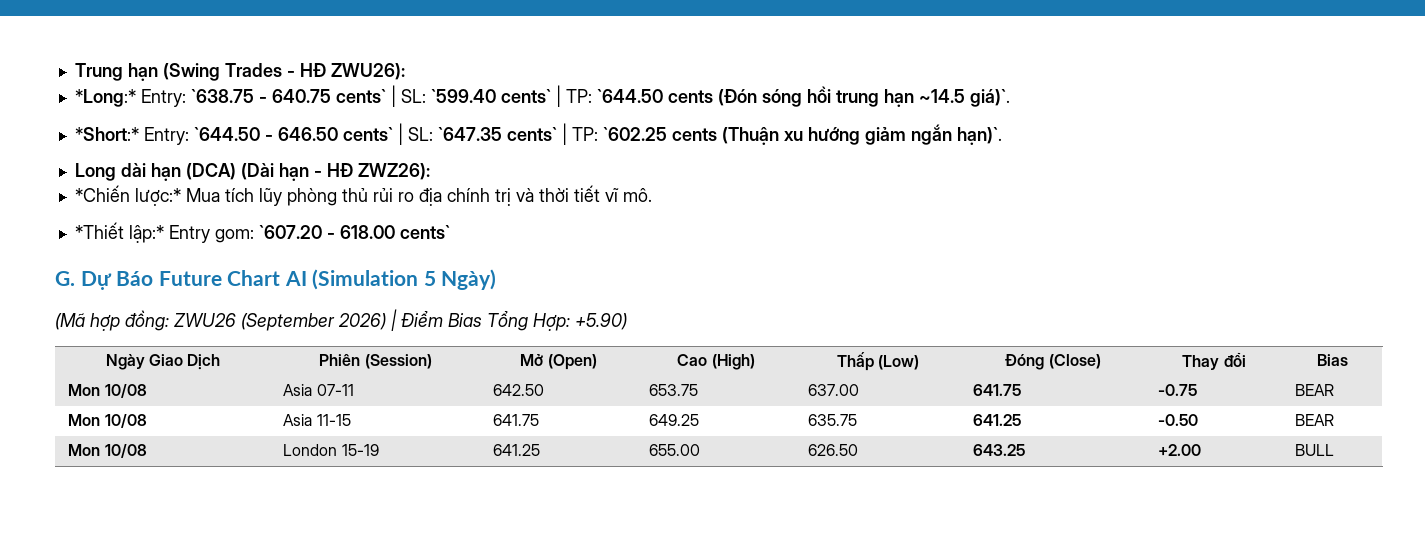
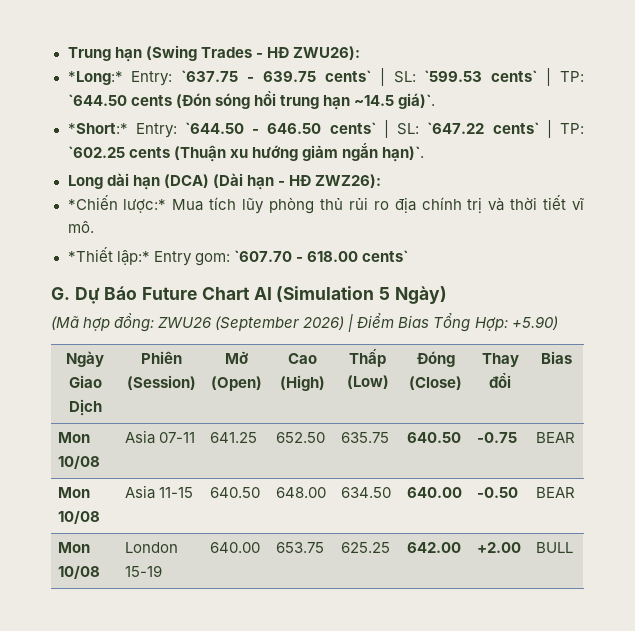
[190,85,496,107] `638.75 - 640.75 cents` | SL: `599.40 -> [181,68,483,86] `637.75 - 639.75 cents` | SL: `599.53
[437,127,502,141] `647.35 -> [427,122,485,134] `647.22
[258,225,322,239] `607.20 -> [233,250,292,262] `607.70
[493,384,545,396] [649,384,699,396] [808,384,860,396] [973,384,1022,396] 642.50 | 653.75 | 637.00 | 641.75 -> [209,432,257,443] [275,432,325,443] [340,432,389,443] [406,432,461,443] 641.25 | 652.50 | 635.75 | 640.50
[493,414,540,426] [649,414,700,426] [808,414,858,426] [973,414,1022,426] 641.75 | 649.25 | 635.75 | 641.25 -> [209,487,260,498] [275,487,326,498] [340,487,391,498] [406,487,462,498] 640.50 | 648.00 | 634.50 | 640.00
[493,444,541,456] [649,444,701,456] [808,444,859,456] [973,444,1026,456] 641.25 | 655.00 | 626.50 | 643.25 -> [209,542,260,553] [275,542,324,553] [340,542,390,553] [406,542,461,553] 640.00 | 653.75 | 625.25 | 642.00

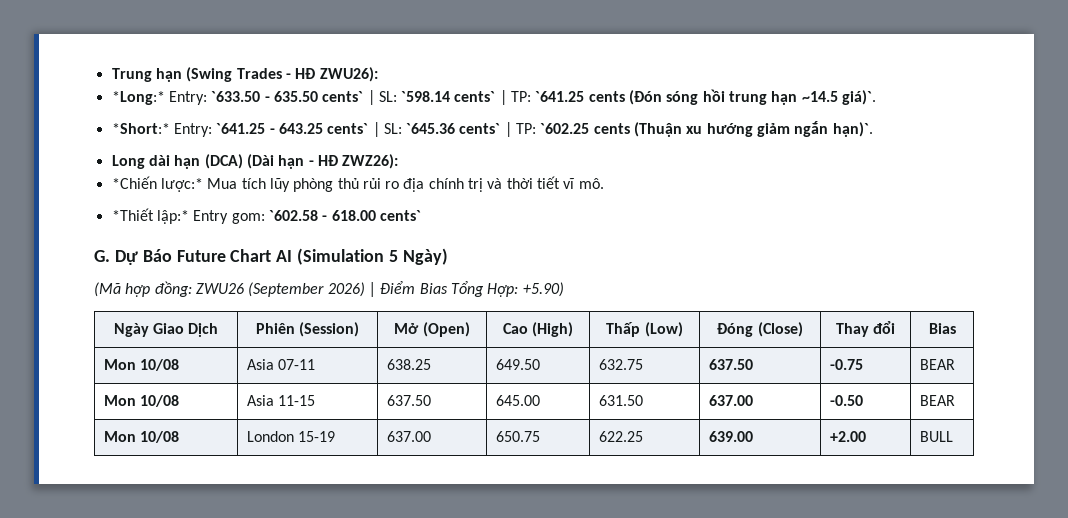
[181,68,585,86] [67,94,127,106] `637.75 - 639.75 cents` | SL: `599.53 cents` | TP: `644.50 -> [211,90,585,105] `633.50 - 635.50 cents` | SL: `598.14 cents` | TP: `641.25
[184,120,485,138] `644.50 - 646.50 cents` | SL: `647.22 -> [216,122,456,137] `641.25 - 643.25 cents` | SL: `645.36
[233,250,292,262] `607.70 -> [268,210,318,221] `602.58
[209,432,257,443] [275,432,325,443] [340,432,389,443] [406,432,461,443] 641.25 | 652.50 | 635.75 | 640.50 -> [386,359,431,370] [495,359,540,370] [598,359,643,370] [708,359,753,370] 638.25 | 649.50 | 632.75 | 637.50
[209,487,260,498] [275,487,326,498] [340,487,391,498] [406,487,462,498] 640.50 | 648.00 | 634.50 | 640.00 -> [386,395,431,406] [495,395,540,406] [598,395,643,406] [708,395,753,406] 637.50 | 645.00 | 631.50 | 637.00
[209,542,260,553] [275,542,324,553] [340,542,390,553] [406,542,461,553] 640.00 | 653.75 | 625.25 | 642.00 -> [386,431,431,442] [495,431,540,442] [598,431,643,442] [708,431,753,442] 637.00 | 650.75 | 622.25 | 639.00

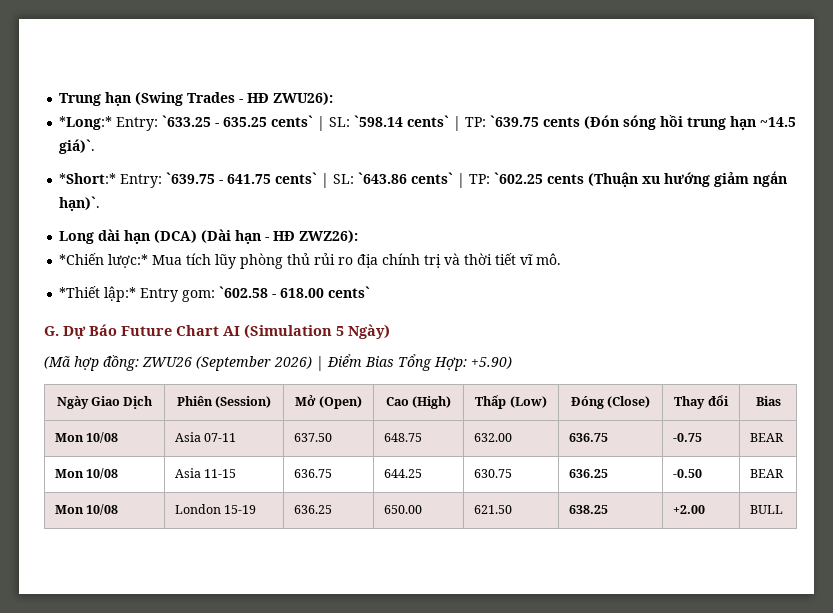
[211,91,318,102] `633.50 - 635.50 -> [162,115,268,127] `633.25 - 635.25
[535,91,585,102] `641.25 -> [490,115,540,127] `639.75
[216,122,456,137] `641.25 - 643.25 cents` | SL: `645.36 -> [166,172,408,188] `639.75 - 641.75 cents` | SL: `643.86
[386,359,431,370] [495,359,540,370] [598,359,643,370] [708,359,753,370] 638.25 | 649.50 | 632.75 | 637.50 -> [293,433,332,442] [383,433,422,442] [473,433,512,442] [568,433,608,442] 637.50 | 648.75 | 632.00 | 636.75
[386,395,431,406] [495,395,540,406] [598,395,643,406] [708,395,753,406] 637.50 | 645.00 | 631.50 | 637.00 -> [293,469,332,478] [383,469,422,478] [473,469,512,478] [568,469,608,478] 636.75 | 644.25 | 630.75 | 636.25
[386,431,431,442] [495,431,540,442] [598,431,643,442] [708,431,753,442] 637.00 | 650.75 | 622.25 | 639.00 -> [293,505,332,514] [383,505,422,514] [473,505,512,514] [568,505,608,514] 636.25 | 650.00 | 621.50 | 638.25

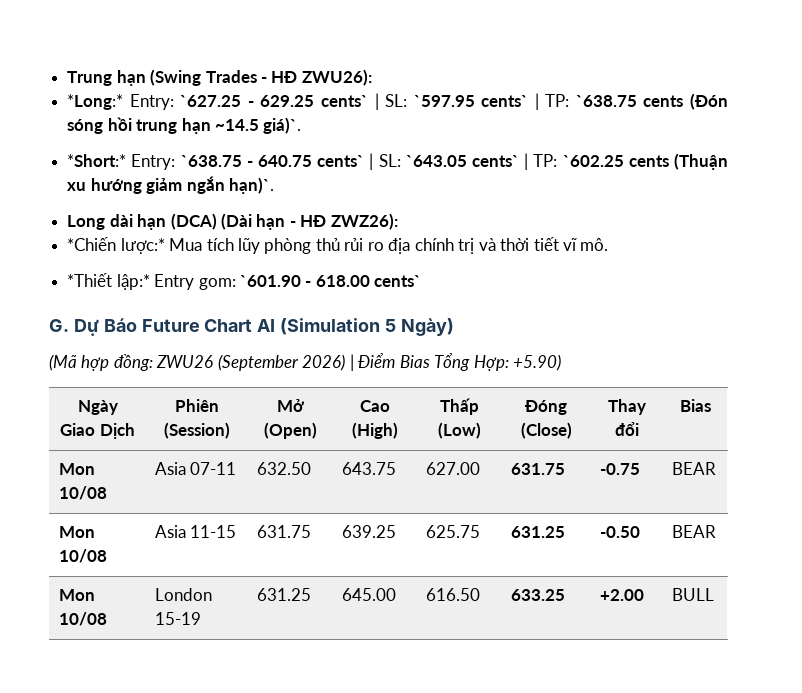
[162,115,540,131] `633.25 - 635.25 cents` | SL: `598.14 cents` | TP: `639.75 -> [180,93,637,110] `627.25 - 629.25 cents` | SL: `597.95 cents` | TP: `638.75
[166,172,408,188] `639.75 - 641.75 cents` | SL: `643.86 -> [180,153,467,170] `638.75 - 640.75 cents` | SL: `643.05
[219,286,269,298] `602.58 -> [239,275,301,287] `601.90
[293,433,332,442] [383,433,422,442] [473,433,512,442] [568,433,608,442] 637.50 | 648.75 | 632.00 | 636.75 -> [256,462,311,475] [341,462,396,475] [425,462,480,475] [510,463,565,475] 632.50 | 643.75 | 627.00 | 631.75
[293,469,332,478] [383,469,422,478] [473,469,512,478] [568,469,608,478] 636.75 | 644.25 | 630.75 | 636.25 -> [256,525,311,538] [341,525,396,538] [425,525,480,538] [510,526,565,538] 631.75 | 639.25 | 625.75 | 631.25
[293,505,332,514] [383,505,422,514] [473,505,512,514] [568,505,608,514] 636.25 | 650.00 | 621.50 | 638.25 -> [256,588,311,601] [341,588,396,601] [425,588,480,601] [510,589,565,601] 631.25 | 645.00 | 616.50 | 633.25

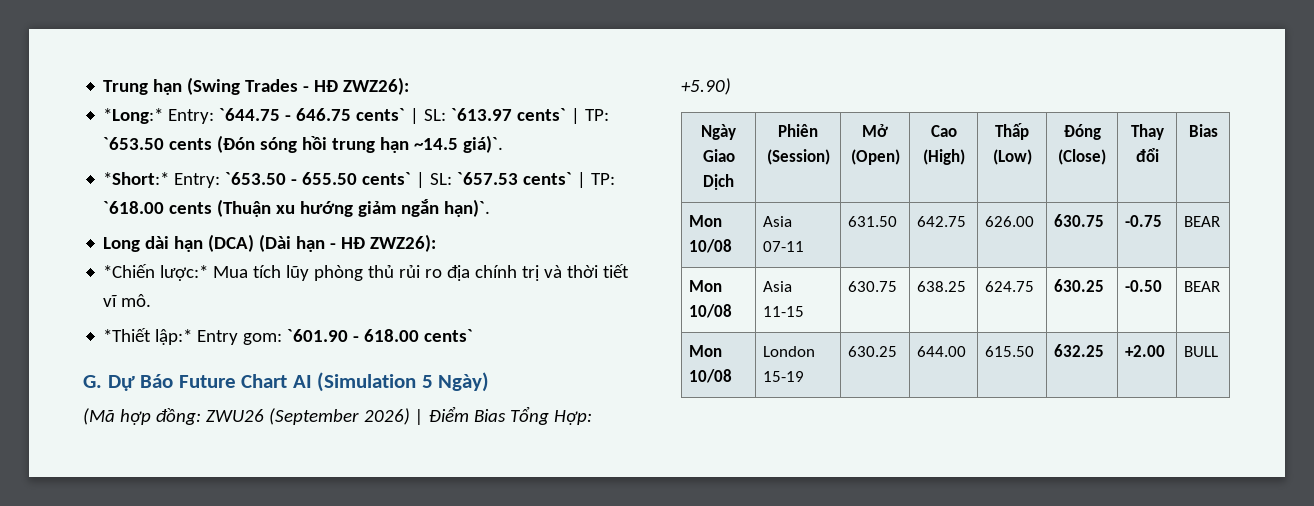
[301,69,372,86] ZWU26): -> [343,77,410,95] ZWZ26):
[180,93,637,110] `627.25 - 629.25 cents` | SL: `597.95 cents` | TP: `638.75 -> [219,108,610,124] [103,137,165,150] `644.75 - 646.75 cents` | SL: `613.97 cents` | TP: `653.50
[180,153,624,170] `638.75 - 640.75 cents` | SL: `643.05 cents` | TP: `602.25 -> [225,172,616,188] [103,201,165,214] `653.50 - 655.50 cents` | SL: `657.53 cents` | TP: `618.00
[256,462,311,475] [341,462,396,475] [425,462,480,475] [510,463,565,475] 632.50 | 643.75 | 627.00 | 631.75 -> [848,216,898,227] [917,216,967,227] [985,216,1035,227] [1054,214,1105,227] 631.50 | 642.75 | 626.00 | 630.75
[256,525,311,538] [341,525,396,538] [425,525,480,538] [510,526,565,538] 631.75 | 639.25 | 625.75 | 631.25 -> [848,281,898,292] [917,281,967,292] [985,281,1035,292] [1054,279,1105,292] 630.75 | 638.25 | 624.75 | 630.25
[256,588,311,601] [341,588,396,601] [425,588,480,601] [510,589,565,601] 631.25 | 645.00 | 616.50 | 633.25 -> [848,346,898,357] [917,346,967,357] [985,346,1035,357] [1054,344,1105,357] 630.25 | 644.00 | 615.50 | 632.25

